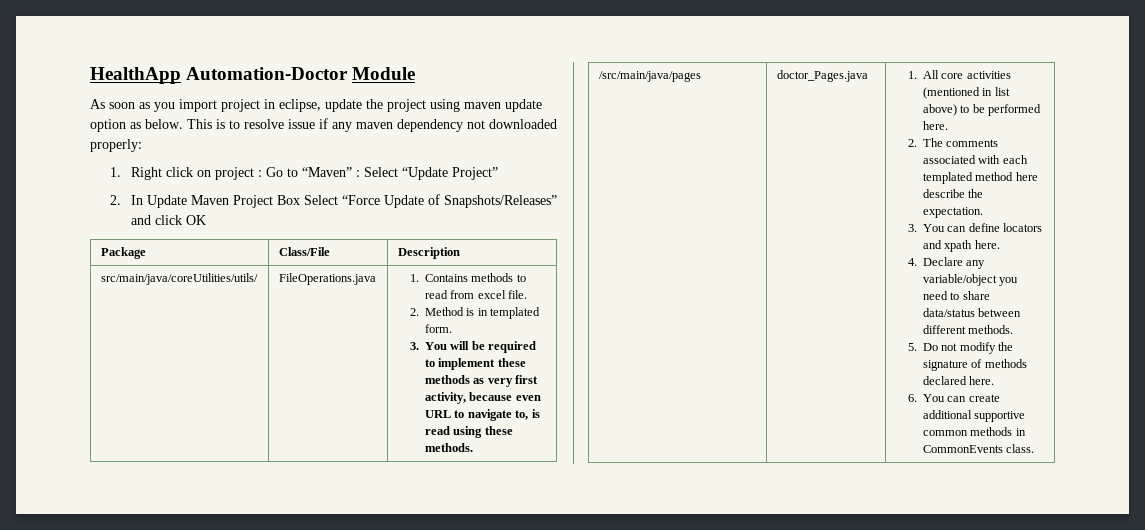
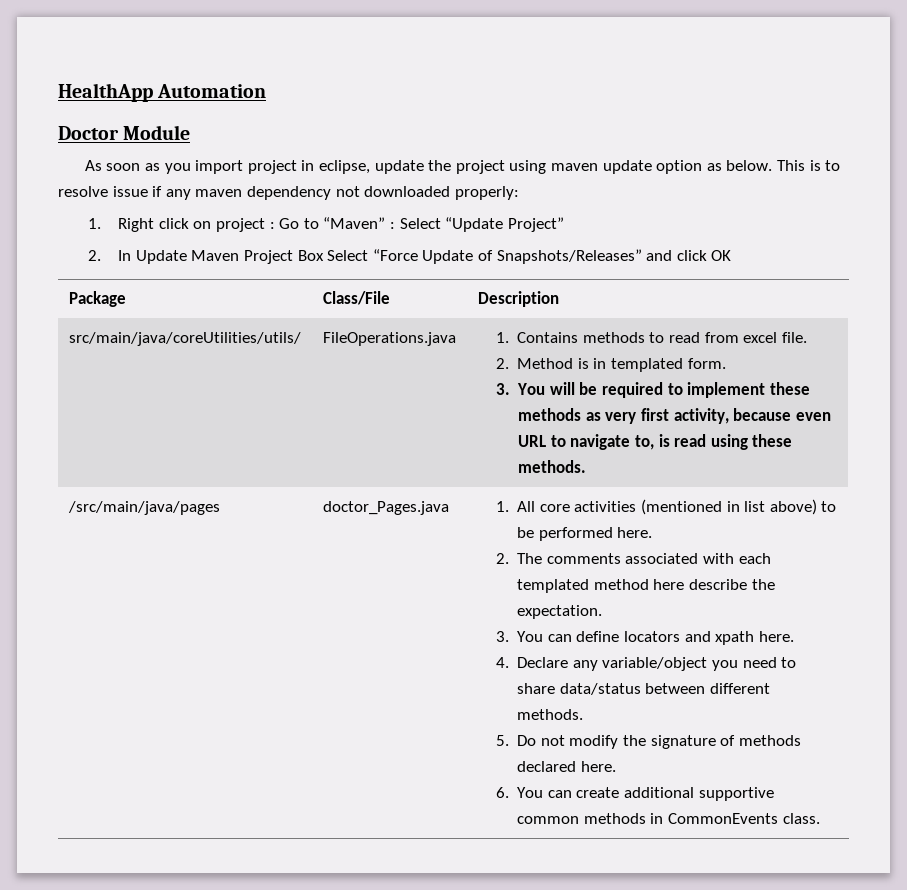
[186,67,349,80] Automation-Doctor -> [157,84,267,98] [58,126,119,140] Automation // Doctor

